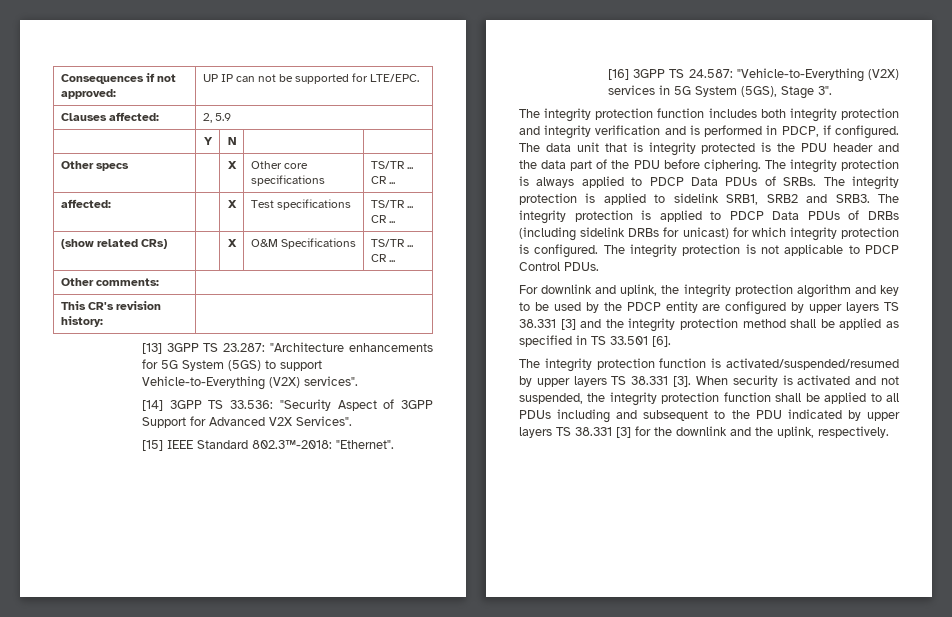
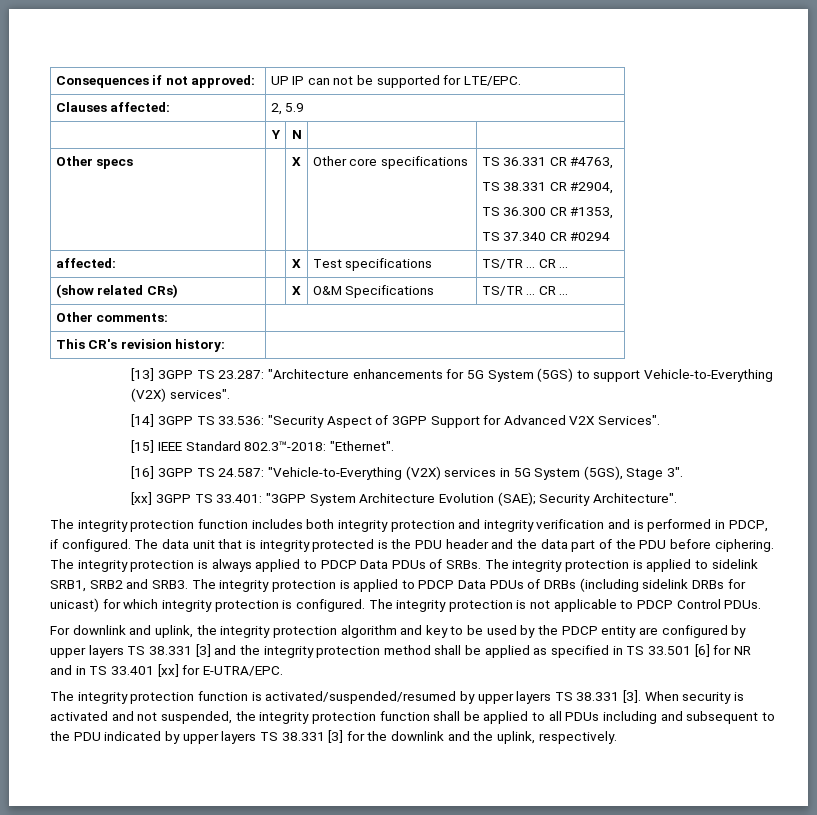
[370,161,413,169] [370,176,395,184] TS/TR ... CR ... -> [481,157,614,169] [481,182,614,194] [481,207,614,219] [481,232,611,241] TS 36.331 CR #4763, // TS 38.331 CR #2904, // TS 36.300 CR #1353, // TS 37.340 CR #0294
(832, 90) none -> [131,492,677,506] // [xx] 3GPP TS 33.401: "3GPP System Architecture Evolution (SAE); Security Architecture".
[652,336,671,347] [6]. -> [694,644,751,657] [50,664,283,677] [6] for NR and in TS 33.401 [xx] for E-UTRA/EPC.

